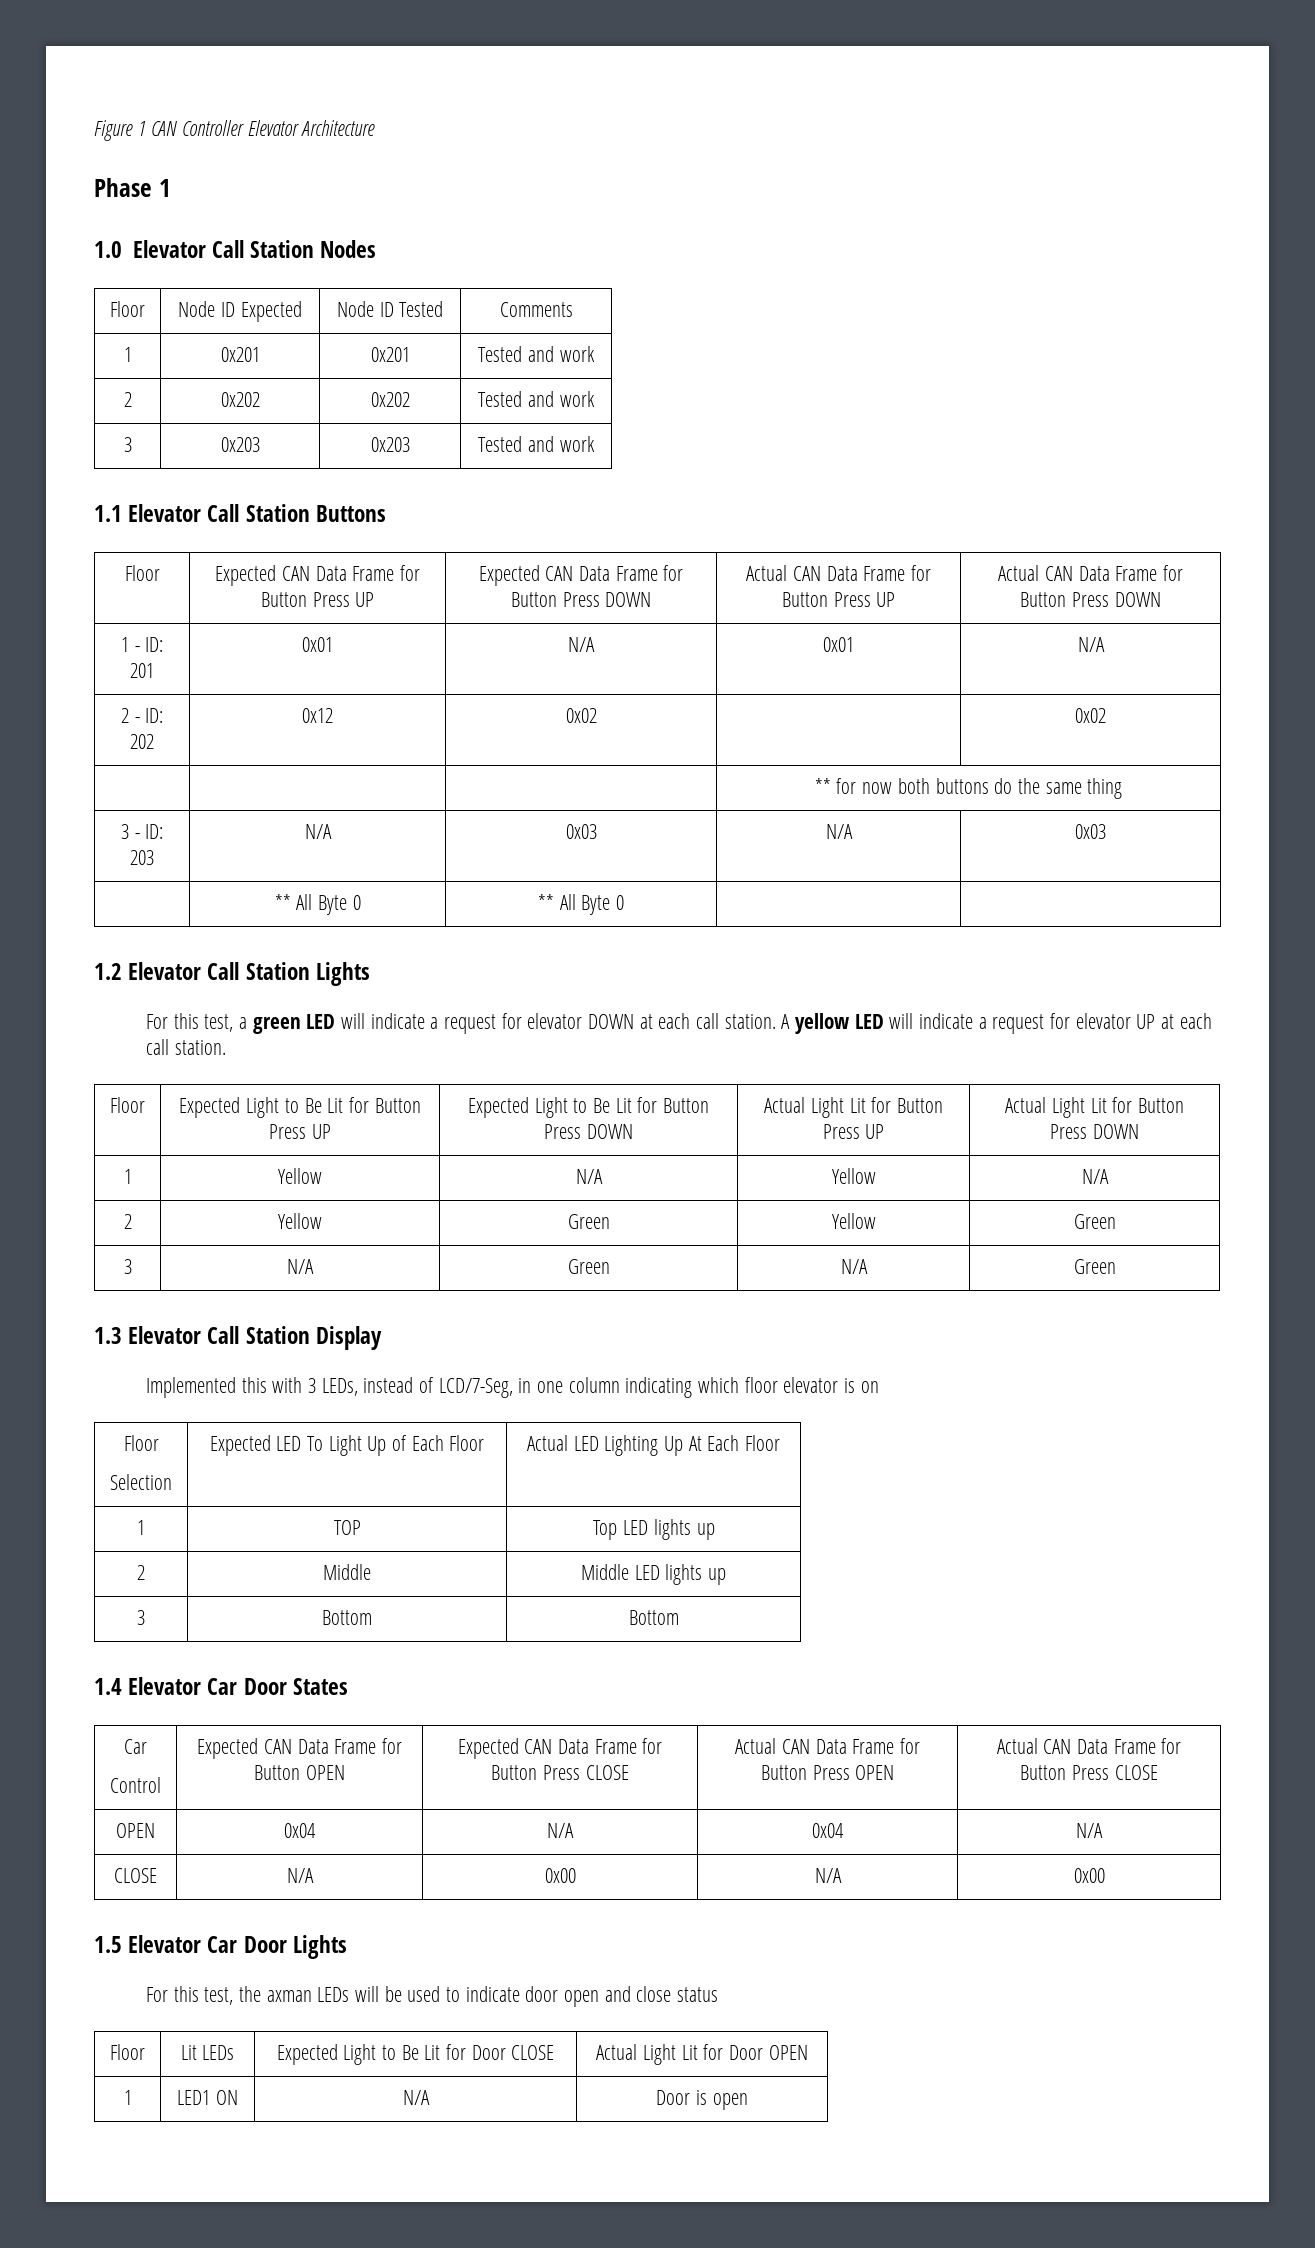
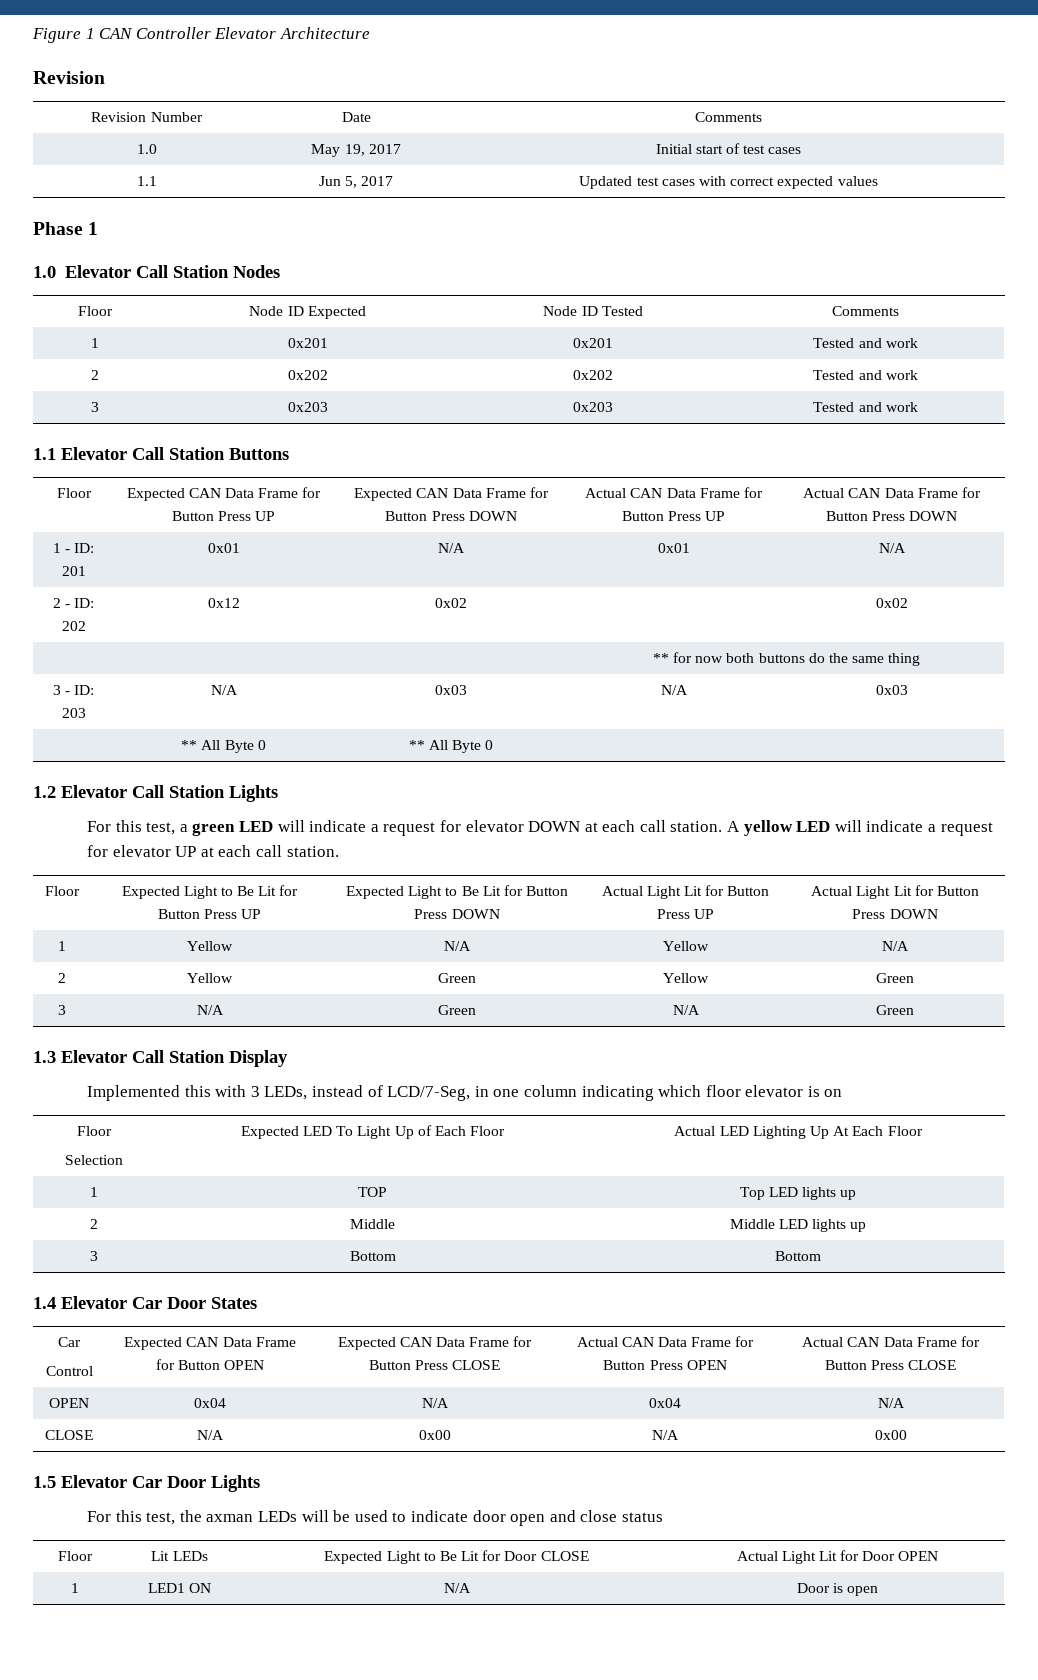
(376, 128) none -> [33,71,105,84] [91,112,203,122] [341,112,371,122] [695,112,762,122] [136,144,157,154] [311,144,401,157] [655,143,802,154] [136,176,157,186] [318,176,394,188] [579,176,878,189] // Revision // Revision Number | Date | Comments // 1.0 | May 19, 2017 | Initial start of test cases // 1.1 | Jun 5, 2017 | Updated test cases with correct expected values

